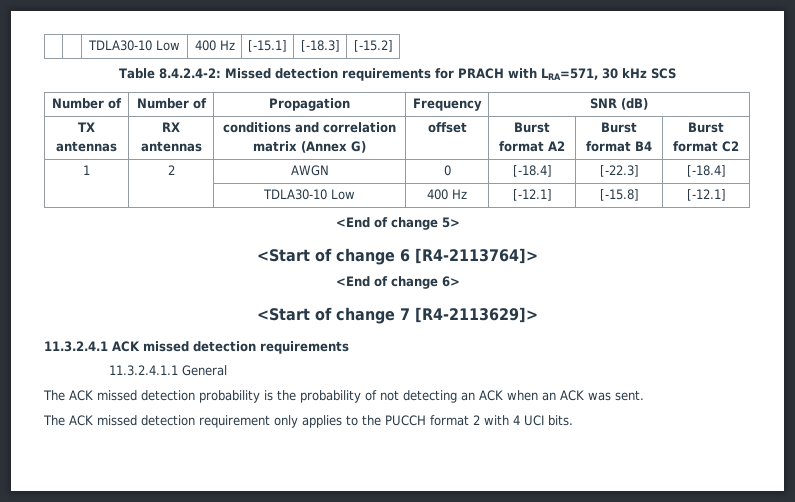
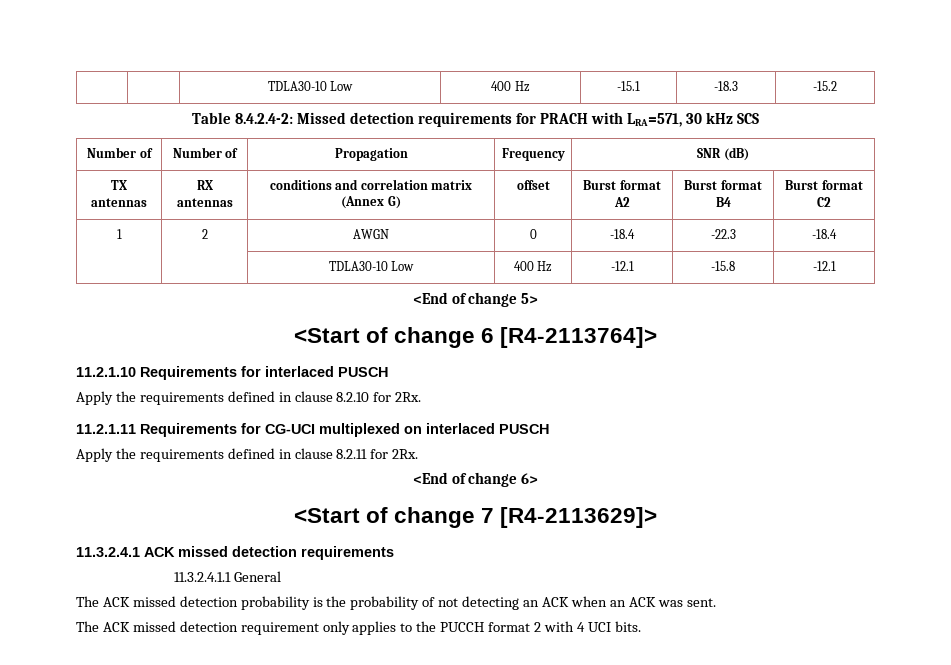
[88,40,180,51] [194,40,235,51] [248,40,287,52] [300,40,340,52] [353,40,393,52] | | TDLA30-10 Low | 400 Hz | [-15.1] | [-18.3] | [-15.2] -> [267,81,354,91] [491,81,530,92] [617,81,640,91] [714,81,738,91] [813,81,837,91] | | TDLA30-10 Low | 400 Hz | -15.1 | -18.3 | -15.2
[512,165,552,177] [599,165,639,177] [686,165,726,177] [263,189,355,200] [427,189,467,200] [512,189,552,201] [599,189,639,201] [686,189,726,201] [-18.4] | [-22.3] | [-18.4] // | | TDLA30-10 Low | 400 Hz | [-12.1] | [-15.8] | [-12.1] -> [610,229,635,239] [710,229,736,239] [812,229,837,239] [328,261,415,271] [513,261,553,272] [610,261,634,271] [711,261,735,271] [812,261,836,271] -18.4 | -22.3 | -18.4 // | | TDLA30-10 Low | 400 Hz | -12.1 | -15.8 | -12.1
(538, 256) none -> [76,366,388,380] [76,391,422,405] [76,423,549,437] [76,448,419,462] // 11.2.1.10 Requirements for interlaced PUSCH // Apply the requirements defined in clause 8.2.10 for 2Rx. // 11.2.1.11 Requirements for CG-UCI multiplexed on interlaced PUSCH // Apply the requirements defined in clause 8.2.11 for 2Rx.

